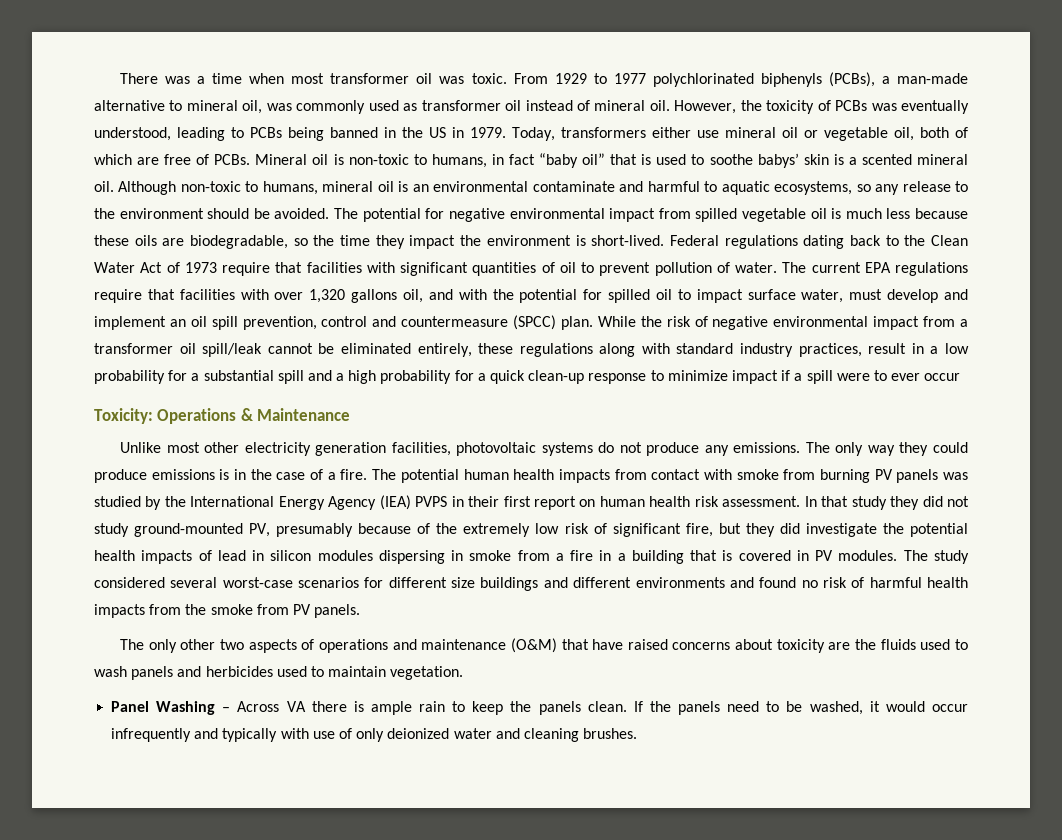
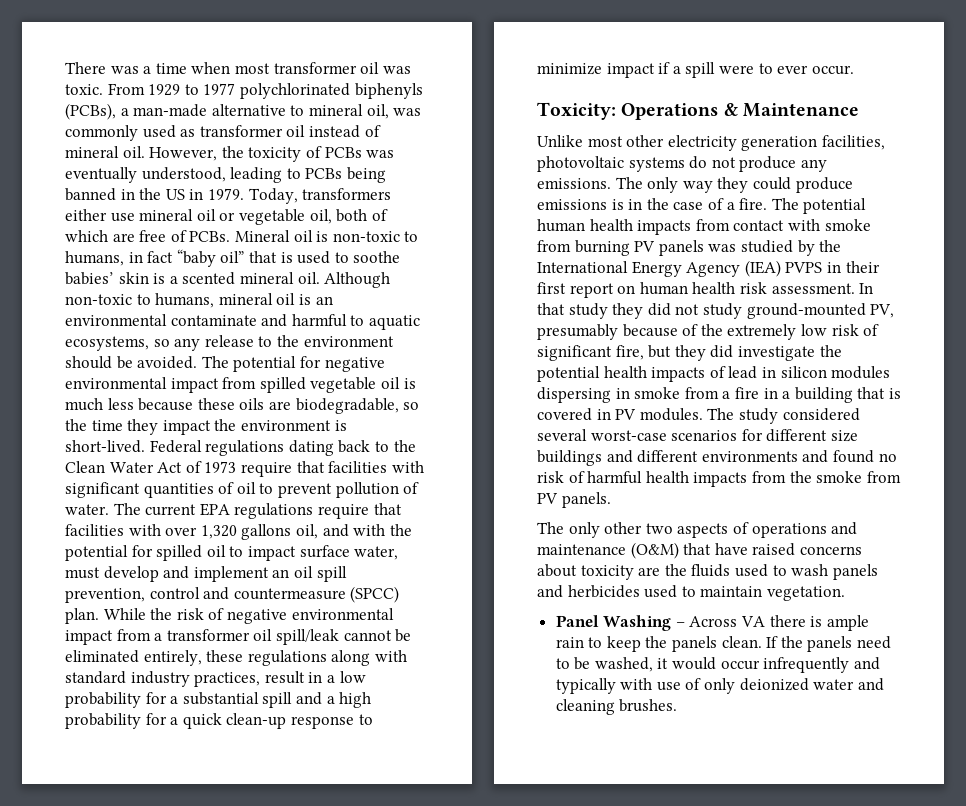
[757,153,799,168] babys’ -> [65,272,114,285] babies’
[924,373,961,381] occur -> [811,65,854,75] occur.

